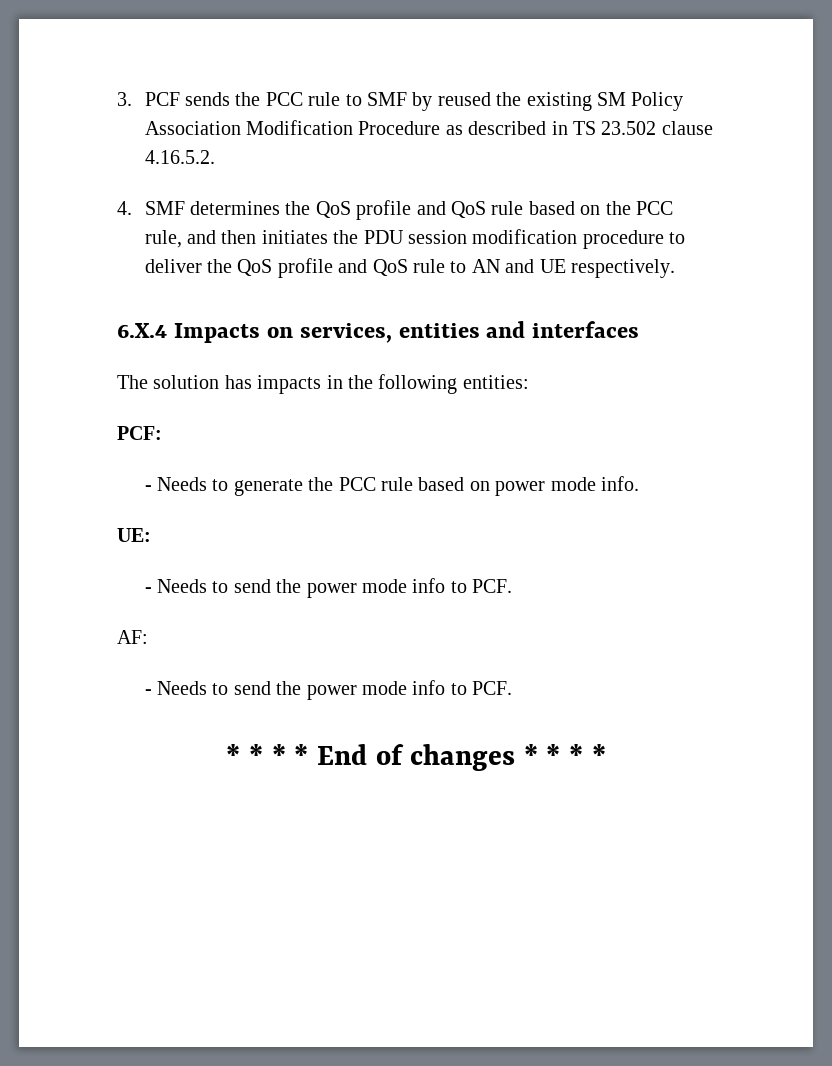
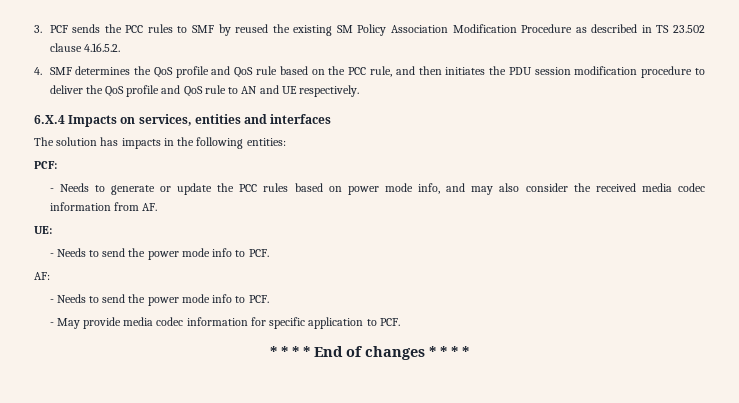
[308,92,341,106] rule -> [147,24,173,33] rules
[308,477,414,491] the PCC rule -> [159,183,289,195] or update the PCC rules
[601,476,640,491] info. -> [418,183,706,195] [49,202,157,211] info, and may also consider the received media codec information from AF.
(513, 688) none -> [49,317,400,329] // - May provide media codec information for specific application to PCF.

